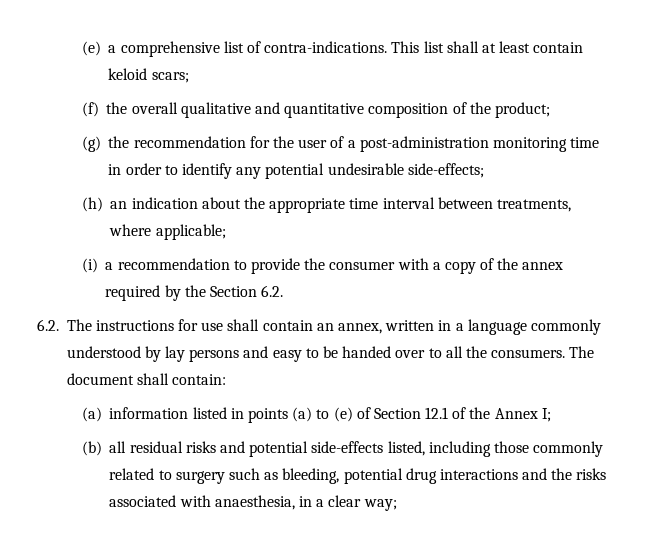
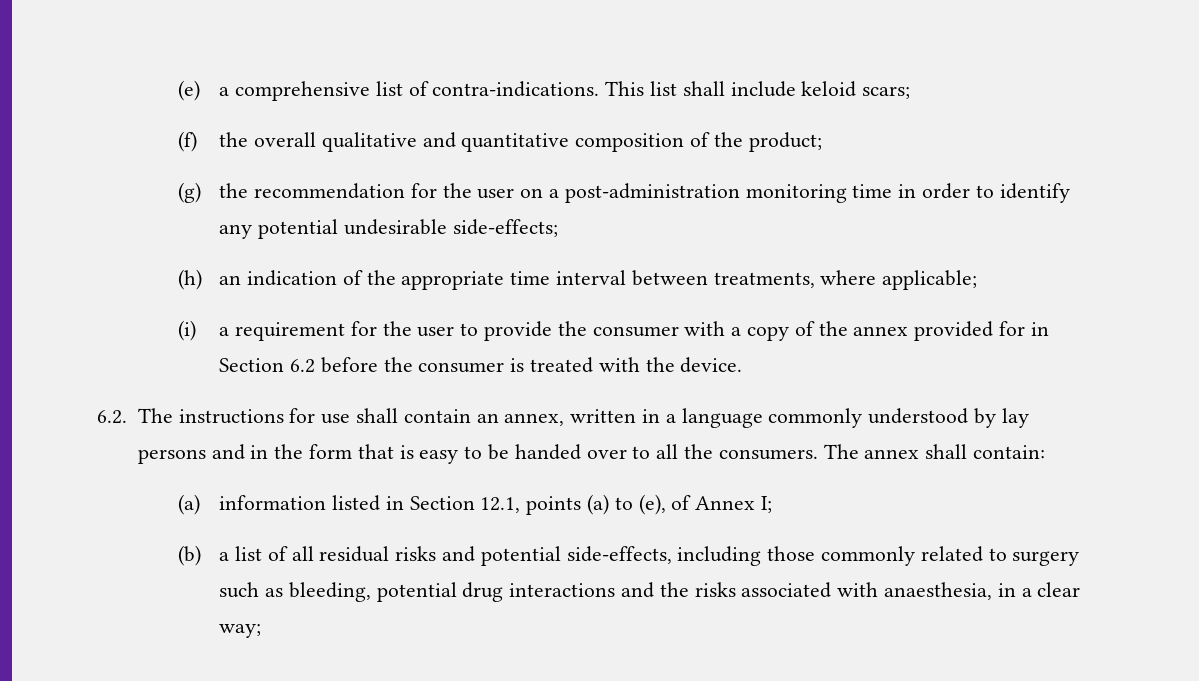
[481,41,584,53] at least contain -> [730,81,796,97] include
[330,136,345,148] of -> [520,188,544,198] on
[201,197,241,209] about -> [342,270,363,285] of
[117,258,230,270] recommendation -> [234,321,455,341] requirement for the user
[105,285,284,301] required by the Section 6.2. -> [914,321,1049,341] [219,357,743,373] provided for in Section 6.2 before the consumer is treated with the device.
(269, 352) none -> [250,444,414,459] in the form that is
[66,373,134,385] document -> [864,449,920,459] annex
(244, 413) none -> [409,496,521,513] Section 12.1,
[333,407,491,422] (e) of Section 12.1 of the -> [638,494,692,515] (e), of
(102, 448) none -> [219,546,288,561] a list of
[311,441,425,456] side-effects listed, -> [566,546,672,564] side-effects,

